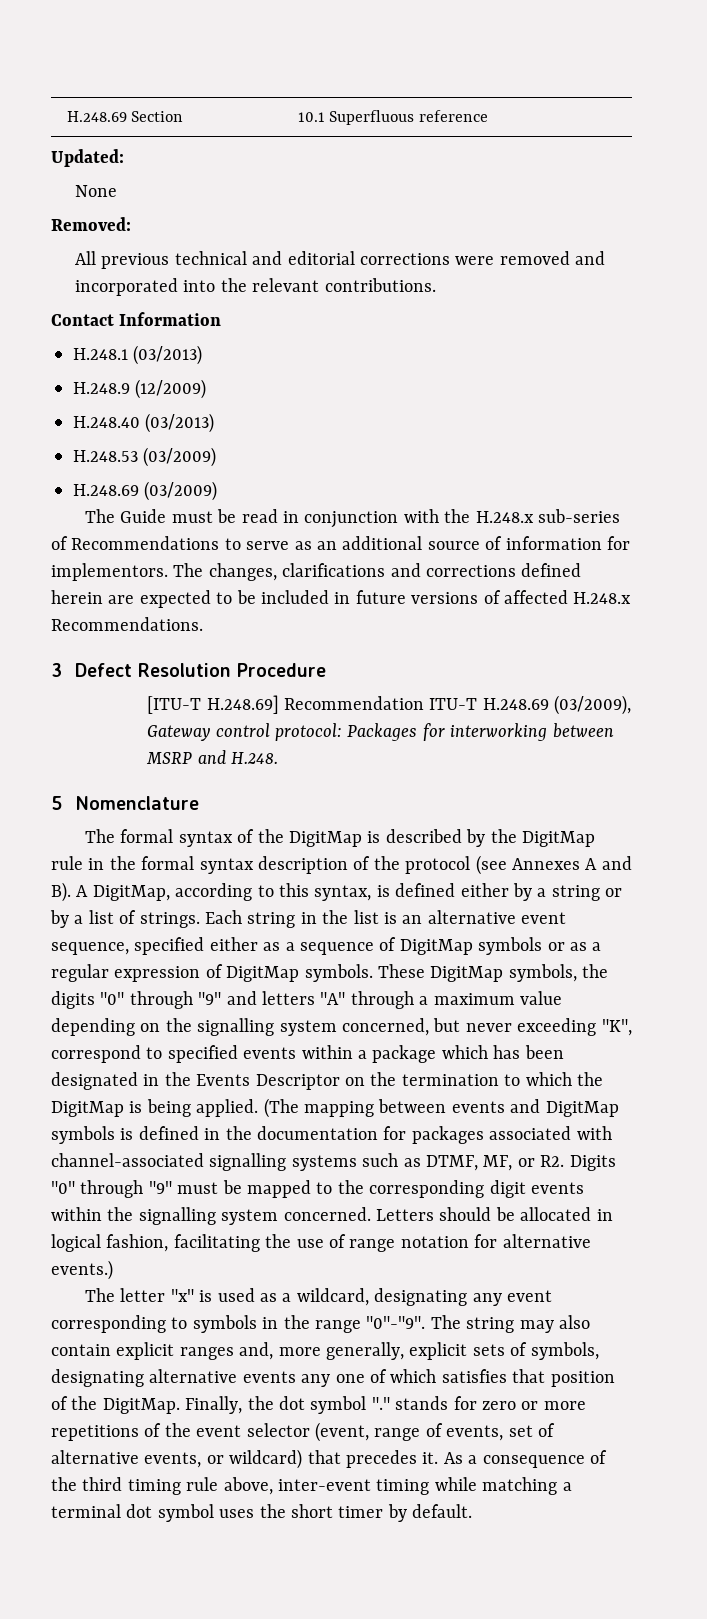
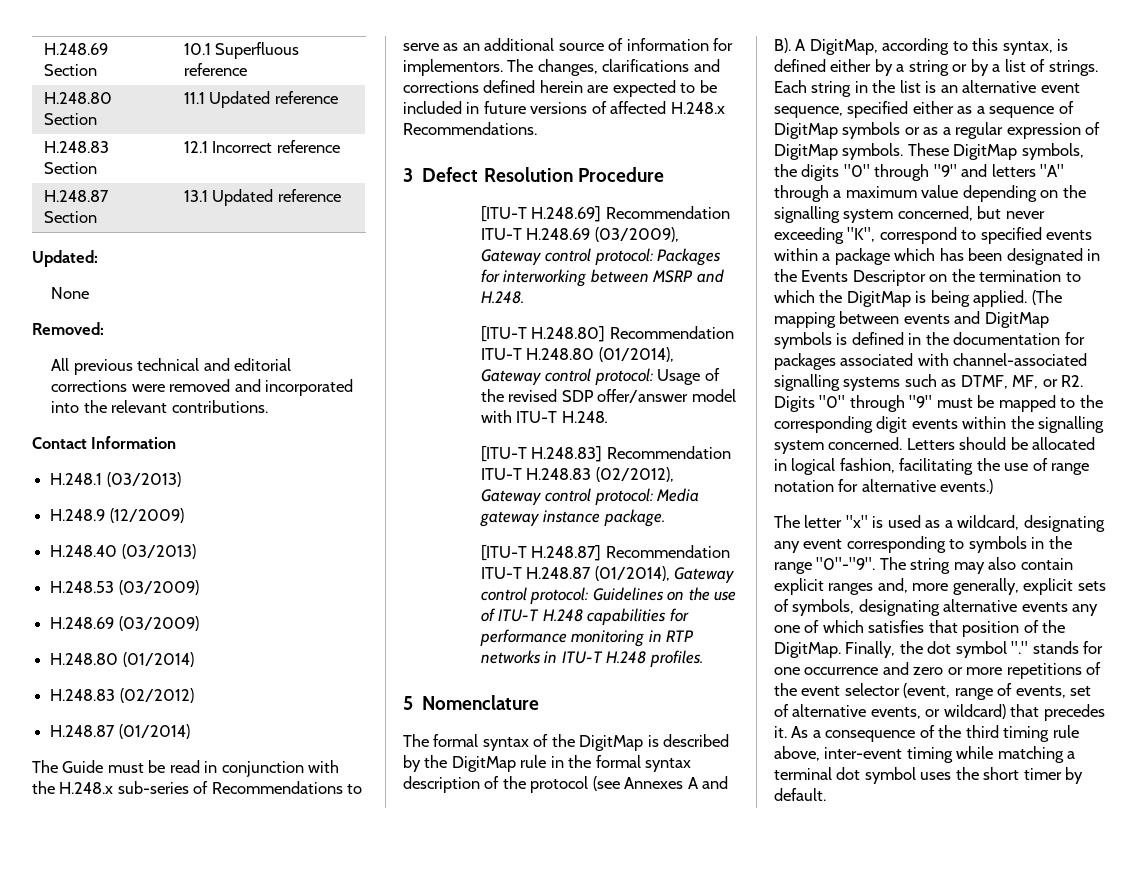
(489, 116) none -> [43,92,112,104] [43,113,97,125] [183,91,338,108] [43,141,109,153] [43,162,97,174] [183,140,340,153] [43,190,109,202] [43,211,97,223] [183,189,341,206] // H.248.80 Section | 11.1 Updated reference // H.248.83 Section | 12.1 Incorrect reference // H.248.87 Section | 13.1 Updated reference
(218, 491) none -> [50,652,194,667] [50,688,194,703] [50,724,190,739] // H.248.80 (01/2014) // H.248.83 (02/2012) // H.248.87 (01/2014)
(279, 758) none -> [480,326,734,342] [480,347,674,362] [480,368,720,385] [480,389,736,403] [480,410,608,423] [480,446,731,462] [480,467,674,482] [480,488,700,505] [479,509,665,527] [480,545,730,561] [480,566,736,583] [480,587,737,604] [480,608,689,625] [479,629,695,647] [480,650,703,667] // [ITU-T H.248.80] Recommendation ITU-T H.248.80 (01/2014), Gateway control protocol: Usage of the revised SDP offer/answer model with ITU-T H.248. // [ITU-T H.248.83] Recommendation ITU-T H.248.83 (02/2012), Gateway control protocol: Media gateway instance package. // [ITU-T H.248.87] Recommendation ITU-T H.248.87 (01/2014), Gateway control protocol: Guidelines on the use of ITU-T H.248 capabilities for performance monitoring in RTP networks in ITU-T H.248 profiles.
(477, 1403) none -> [774,662,909,675] one occurrence and

